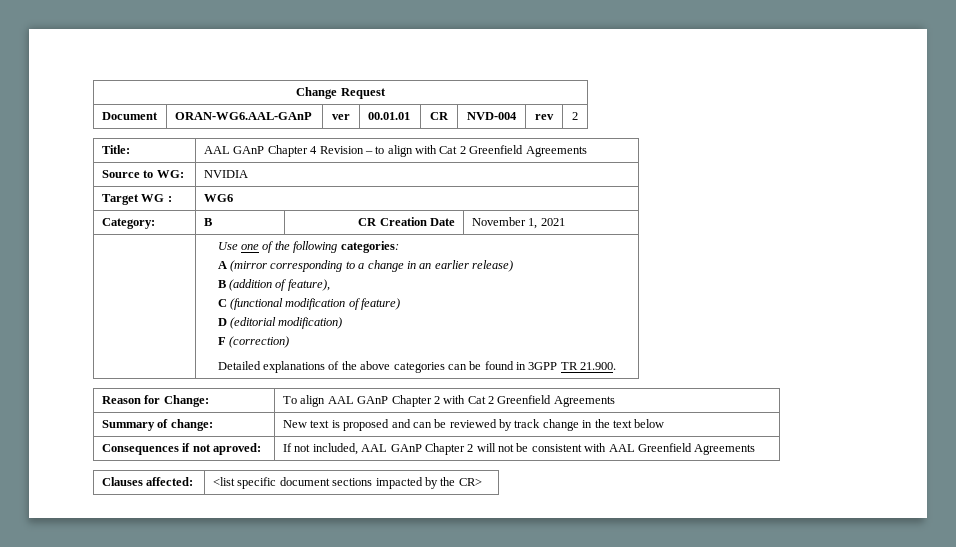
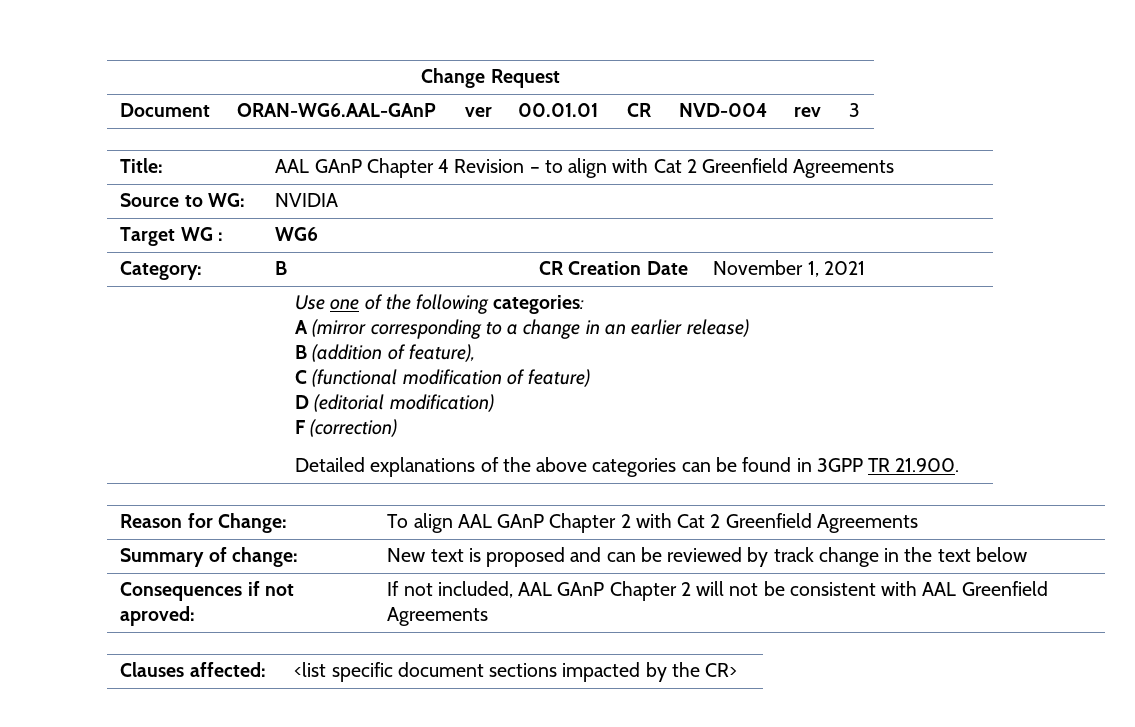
[572,112,578,120] 2 -> [848,103,860,117] 3

